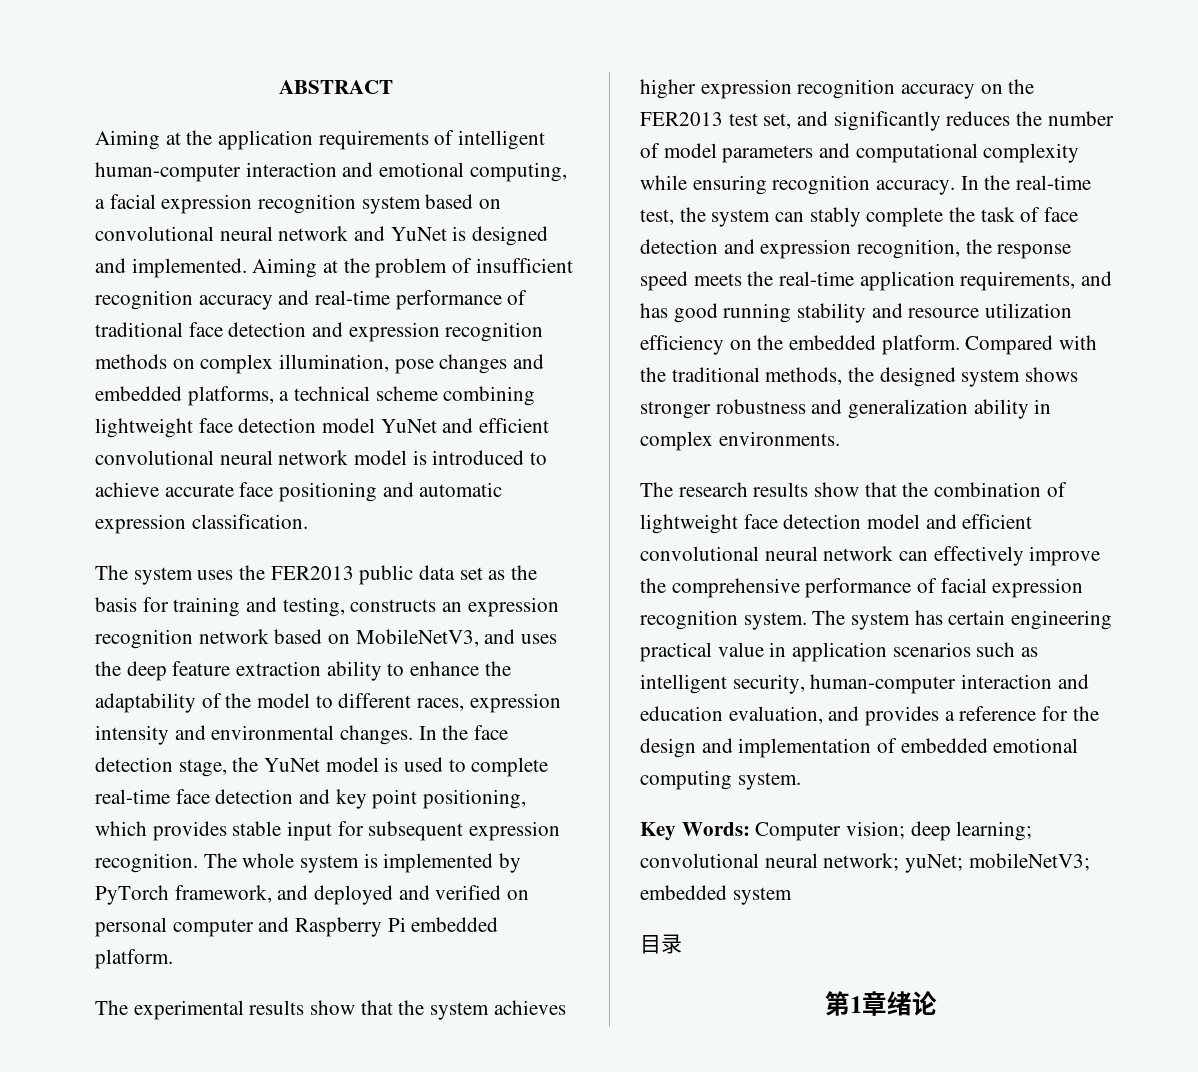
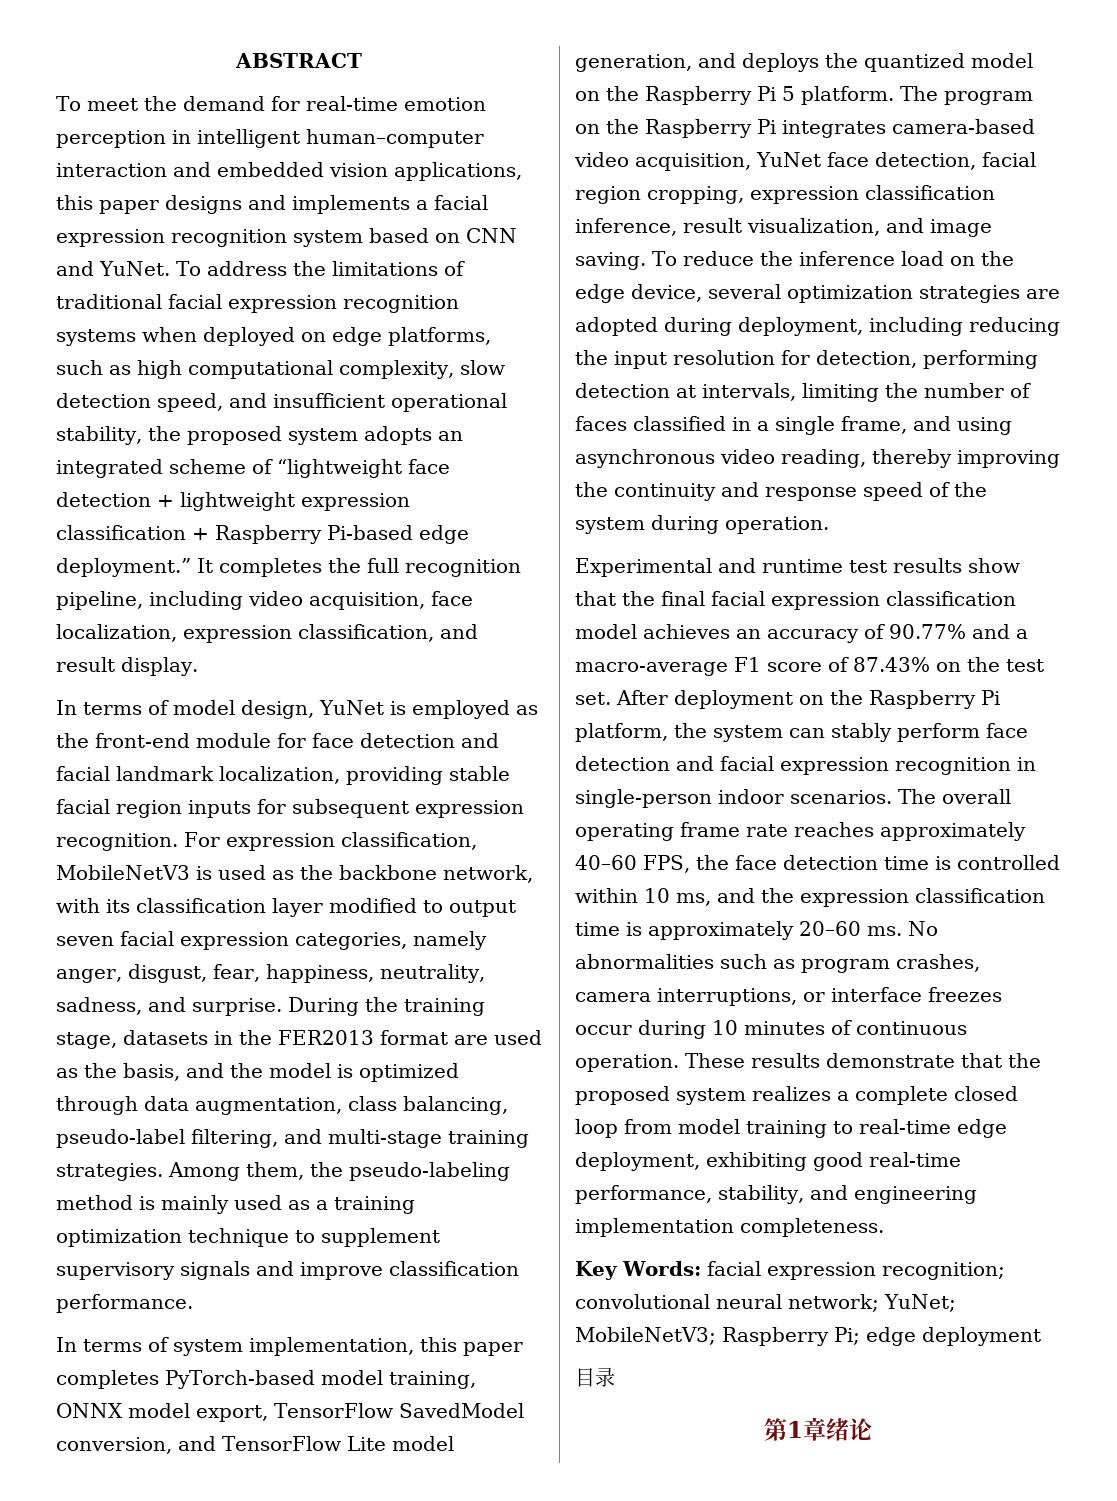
[95,130,546,150] [95,162,567,182] Aiming at the application requirements of intelligent human-computer interaction and emotional computing, -> [56,96,486,111] [56,129,484,148] [56,162,522,181] [56,195,410,214] To meet the demand for real-time emotion perception in intelligent human–computer interaction and embedded vision applications, this paper designs and implements
[95,226,549,246] [95,258,573,278] [95,290,528,310] [95,322,544,342] [95,354,545,374] [95,386,536,406] [95,418,550,438] [95,450,548,465] [95,482,503,502] [95,514,308,534] [95,565,538,585] [95,597,559,617] [95,629,558,649] [95,661,511,681] [95,693,561,713] [95,725,509,745] [95,757,549,777] [95,789,527,809] [95,821,561,841] [95,853,522,873] [95,885,530,905] [95,917,499,937] [95,949,173,969] [95,1000,566,1020] [640,79,1035,99] [640,111,1114,131] [640,143,1080,163] [640,175,1092,195] [640,207,1079,227] [640,239,1072,259] [640,271,1113,291] [640,303,1073,323] [640,335,1098,355] [640,367,1079,387] [640,399,1052,419] [640,431,840,451] [640,482,1067,497] [640,514,1033,534] [640,546,1101,566] [640,578,1084,598] [640,610,1113,630] [640,642,1039,662] [640,674,1089,694] [640,706,1099,726] [640,738,1079,758] [640,770,801,790] [640,821,1033,841] [640,853,1090,873] [640,885,792,905] convolutional neural network and YuNet is designed and implemented. Aiming at the problem of insufficient recognition accuracy and real-time performance of traditional face detection and expression recognition methods on complex illumination, pose changes and embedded platforms, a technical scheme combining lightweight face detection model YuNet and efficient convolutional neural network model is introduced to achieve accurate face positioning and automatic expression classification. // The system uses the FER2013 public data set as the basis for training and testing, constructs an expression recognition network based on MobileNetV3, and uses the deep feature extraction ability to enhance the adaptability of the model to different races, expression intensity and environmental changes. In the face detection stage, the YuNet model is used to complete real-time face detection and key point positioning, which provides stable input for subsequent expression recognition. The whole system is implemented by PyTorch framework, and deployed and verified on personal computer and Raspberry Pi embedded platform. // The experimental results show that the system achieves higher expression recognition accuracy on the FER2013 test set, and significantly reduces the number of model parameters and computational complexity while ensuring recognition accuracy. In the real-time test, the system can stably complete the task of face detection and expression recognition, the response speed meets the real-time application requirements, and has good running stability and resource utilization efficiency on the embedded platform. Compared with the traditional methods, the designed system shows stronger robustness and generalization ability in complex environments. // The research results show that the combination of lightweight face detection model and efficient convolutional neural network can effectively improve the comprehensive performance of facial expression recognition system. The system has certain engineering practical value in application scenarios such as intelligent security, human-computer interaction and education evaluation, and provides a reference for the design and implementation of embedded emotional computing system. // Key Words: Computer vision; deep learning; convolutional neural network; yuNet; mobileNetV3; embedded system -> [466,228,517,243] [56,261,465,276] [56,294,459,313] [56,327,491,346] [56,360,505,379] [56,393,507,412] [56,426,463,445] [56,459,450,478] [56,492,410,511] [56,525,469,544] [56,558,521,577] [56,591,473,610] [56,624,478,643] [56,657,198,676] [56,700,538,719] [56,733,499,748] [56,766,510,785] [56,799,524,818] [56,832,477,851] [56,865,533,883] [56,898,516,917] [56,931,487,950] [56,964,485,983] [56,997,485,1016] [56,1030,542,1049] [56,1063,459,1082] [56,1096,508,1115] [56,1129,529,1148] [56,1162,510,1181] [56,1195,415,1214] [56,1228,440,1247] [56,1261,519,1280] [56,1294,193,1313] [56,1337,523,1356] [56,1370,476,1389] [56,1403,524,1422] [56,1436,454,1454] [575,53,1033,72] [575,86,1033,105] [575,119,1035,138] [574,152,1036,171] [575,185,995,204] [575,218,992,237] [575,251,1014,270] [575,284,1060,303] [575,317,1060,336] [575,350,1038,369] [575,383,1031,402] [575,416,1012,435] [575,449,1060,468] [575,482,987,501] [575,515,829,534] [575,558,1020,577] [575,591,1016,610] [575,624,1028,643] [575,657,1044,676] [575,690,1000,709] [575,723,1028,742] [575,756,1036,775] [575,789,1011,808] [575,822,1026,841] [575,855,1060,873] [575,888,1045,907] [575,921,938,940] [575,954,980,973] [575,987,1002,1006] [575,1020,967,1039] [575,1053,1041,1072] [575,1086,1018,1105] [575,1119,1007,1138] [575,1152,961,1171] [575,1185,977,1204] [575,1218,884,1237] [575,1261,1005,1280] [575,1294,956,1312] [575,1327,1041,1346] CNN and YuNet. To address the limitations of traditional facial expression recognition systems when deployed on edge platforms, such as high computational complexity, slow detection speed, and insufficient operational stability, the proposed system adopts an integrated scheme of “lightweight face detection + lightweight expression classification + Raspberry Pi-based edge deployment.” It completes the full recognition pipeline, including video acquisition, face localization, expression classification, and result display. // In terms of model design, YuNet is employed as the front-end module for face detection and facial landmark localization, providing stable facial region inputs for subsequent expression recognition. For expression classification, MobileNetV3 is used as the backbone network, with its classification layer modified to output seven facial expression categories, namely anger, disgust, fear, happiness, neutrality, sadness, and surprise. During the training stage, datasets in the FER2013 format are used as the basis, and the model is optimized through data augmentation, class balancing, pseudo-label filtering, and multi-stage training strategies. Among them, the pseudo-labeling method is mainly used as a training optimization technique to supplement supervisory signals and improve classification performance. // In terms of system implementation, this paper completes PyTorch-based model training, ONNX model export, TensorFlow SavedModel conversion, and TensorFlow Lite model generation, and deploys the quantized model on the Raspberry Pi 5 platform. The program on the Raspberry Pi integrates camera-based video acquisition, YuNet face detection, facial region cropping, expression classification inference, result visualization, and image saving. To reduce the inference load on the edge device, several optimization strategies are adopted during deployment, including reducing the input resolution for detection, performing detection at intervals, limiting the number of faces classified in a single frame, and using asynchronous video reading, thereby improving the continuity and response speed of the system during operation. // Experimental and runtime test results show that the final facial expression classification model achieves an accuracy of 90.77% and a macro-average F1 score of 87.43% on the test set. After deployment on the Raspberry Pi platform, the system can stably perform face detection and facial expression recognition in single-person indoor scenarios. The overall operating frame rate reaches approximately 40–60 FPS, the face detection time is controlled within 10 ms, and the expression classification time is approximately 20–60 ms. No abnormalities such as program crashes, camera interruptions, or interface freezes occur during 10 minutes of continuous operation. These results demonstrate that the proposed system realizes a complete closed loop from model training to real-time edge deployment, exhibiting good real-time performance, stability, and engineering implementation completeness. // Key Words: facial expression recognition; convolutional neural network; YuNet; MobileNetV3; Raspberry Pi; edge deployment

